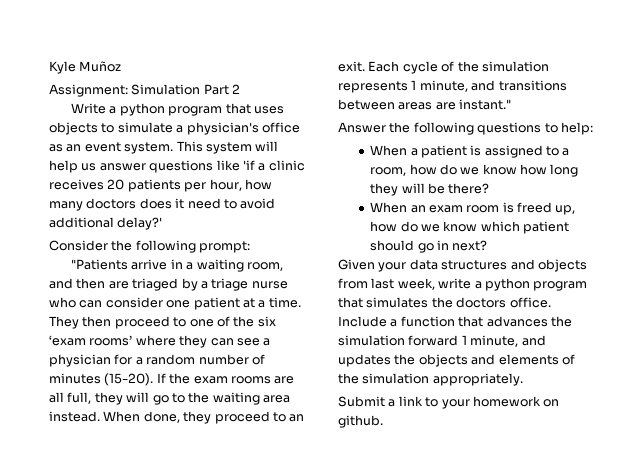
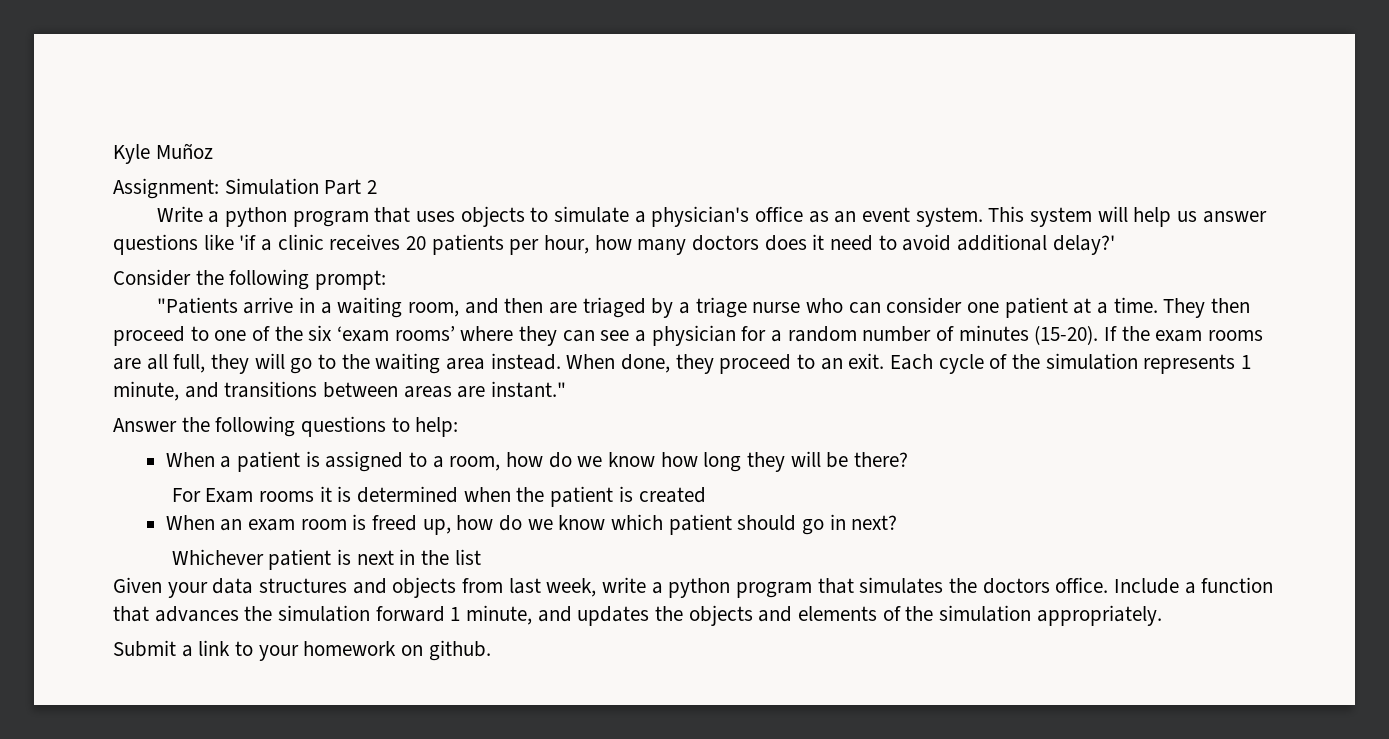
(490, 188) none -> [171,486,706,507] // For Exam rooms it is determined when the patient is created
(488, 245) none -> [171,549,481,570] // Whichever patient is next in the list

